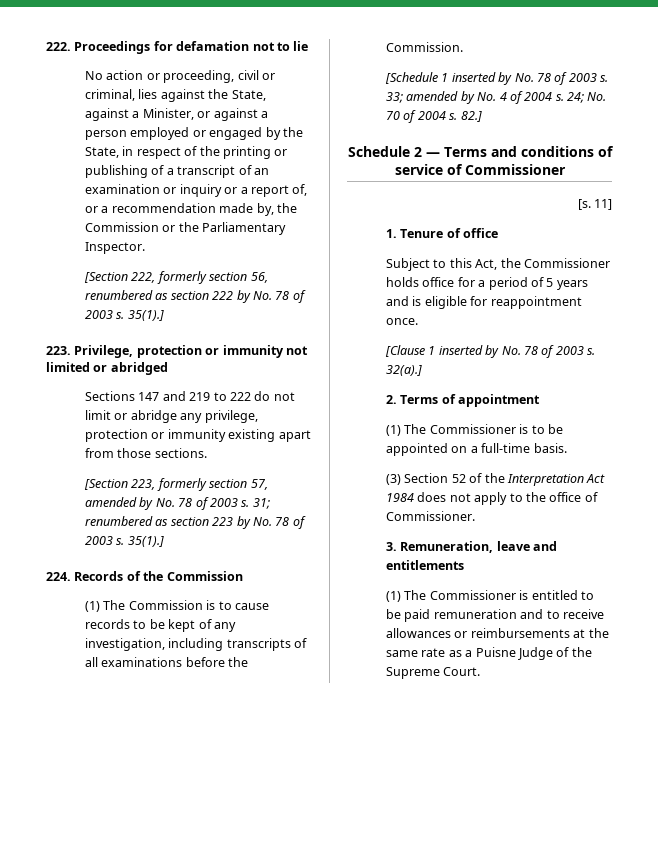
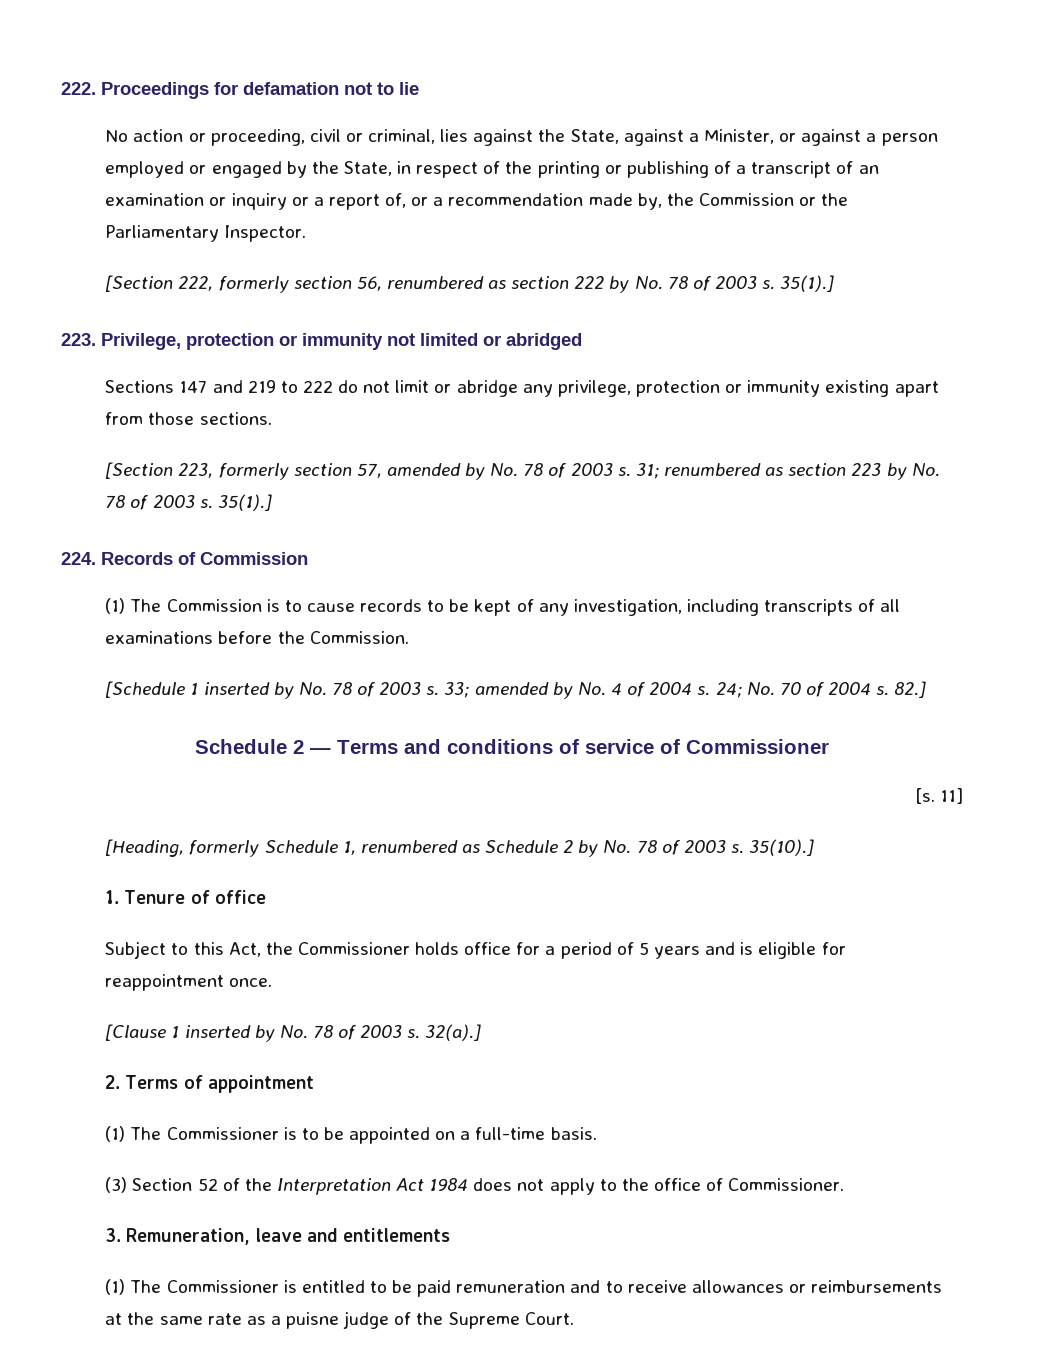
[143,571,164,581] the -> (196, 558) none
(612, 204) none -> [105,839,815,857] // [Heading, formerly Schedule 1, renumbered as Schedule 2 by No. 78 of 2003 s. 35(10).]
[475,647,553,660] Puisne Judge -> [286,1311,390,1329] puisne judge

